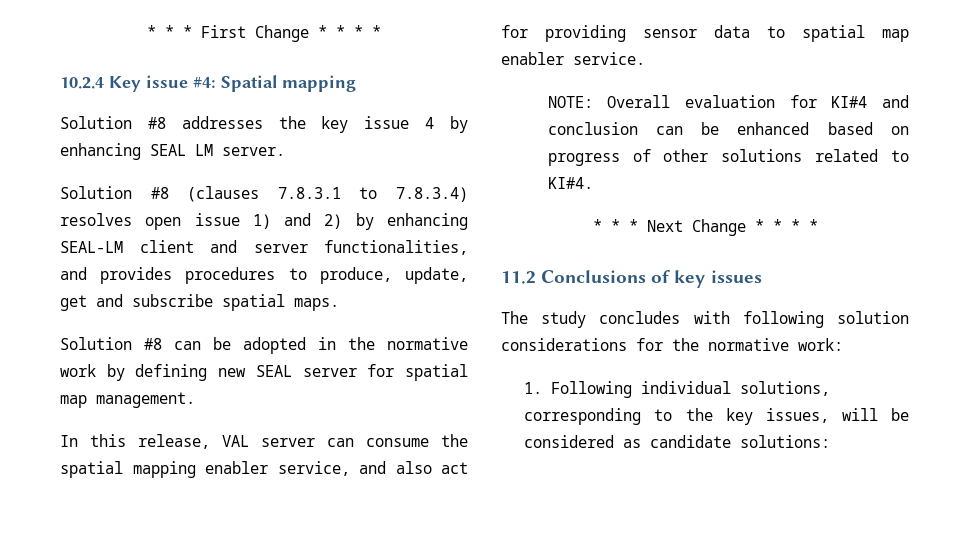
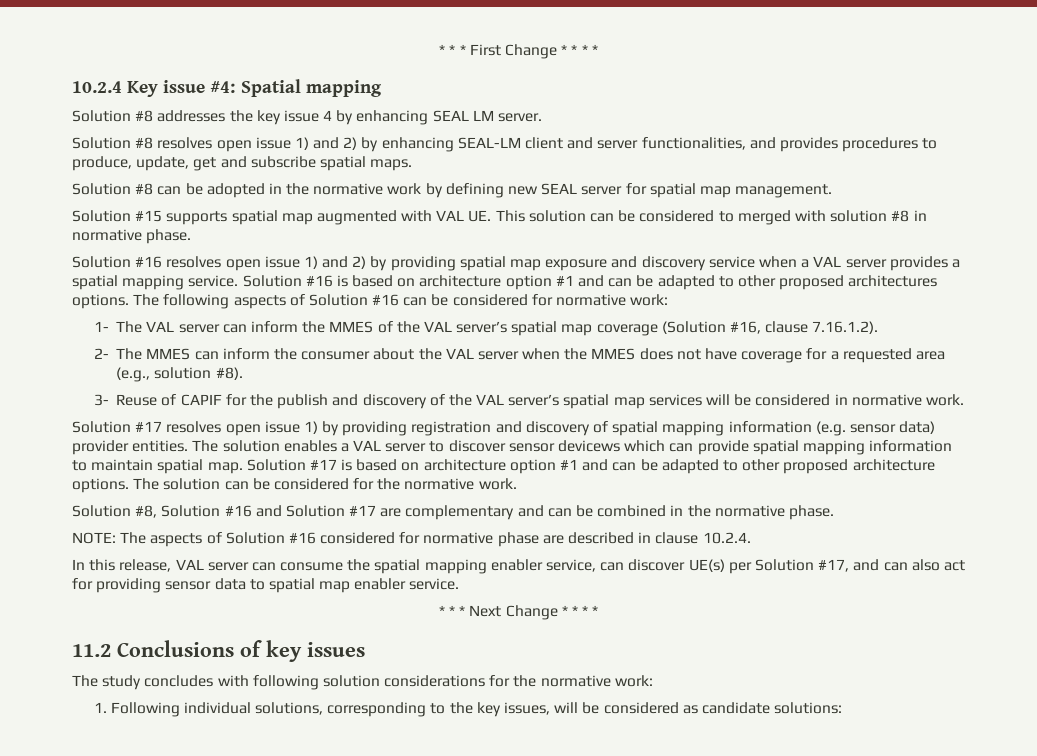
[187,186,468,202] (clauses 7.8.3.1 to 7.8.3.4) -> (154, 143) none
(195, 400) none -> [72,210,927,225] [72,229,192,244] [72,256,960,271] [72,275,938,290] [72,294,669,309] [93,321,879,336] [93,348,945,363] [116,367,243,382] [93,394,964,409] [72,421,936,436] [72,440,953,455] [72,459,935,474] [72,478,517,493] [72,505,834,520] [72,532,751,547] // Solution #15 supports spatial map augmented with VAL UE. This solution can be considered to merged with solution #8 in normative phase. // Solution #16 resolves open issue 1) and 2) by providing spatial map exposure and discovery service when a VAL server provides a spatial mapping service. Solution #16 is based on architecture option #1 and can be adapted to other proposed architectures options. The following aspects of Solution #16 can be considered for normative work: // 1- The VAL server can inform the MMES of the VAL server’s spatial map coverage (Solution #16, clause 7.16.1.2). // 2- The MMES can inform the consumer about the VAL server when the MMES does not have coverage for a requested area (e.g., solution #8). // 3- Reuse of CAPIF for the publish and discovery of the VAL server’s spatial map services will be considered in normative work. // Solution #17 resolves open issue 1) by providing registration and discovery of spatial mapping information (e.g. sensor data) provider entities. The solution enables a VAL server to discover sensor devicews which can provide spatial mapping information to maintain spatial map. Solution #17 is based on architecture option #1 and can be adapted to other proposed architecture options. The solution can be considered for the normative work. // Solution #8, Solution #16 and Solution #17 are complementary and can be combined in the normative phase. // NOTE: The aspects of Solution #16 considered for normative phase are described in clause 10.2.4.
[359,461,386,474] and -> [600,559,908,574] can discover UE(s) per Solution #17, and can
[547,95,909,108] [547,122,909,135] [547,149,909,166] [547,177,593,189] // NOTE: Overall evaluation for KI#4 and conclusion can be enhanced based on progress of other solutions related to KI#4. -> (460, 584) none

